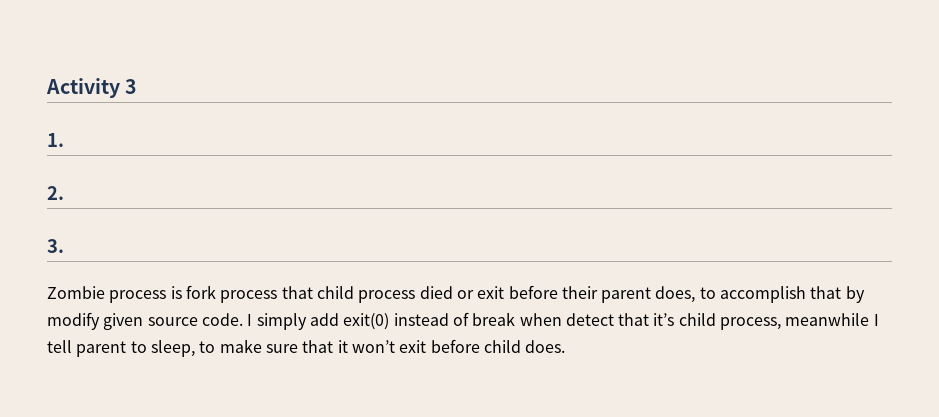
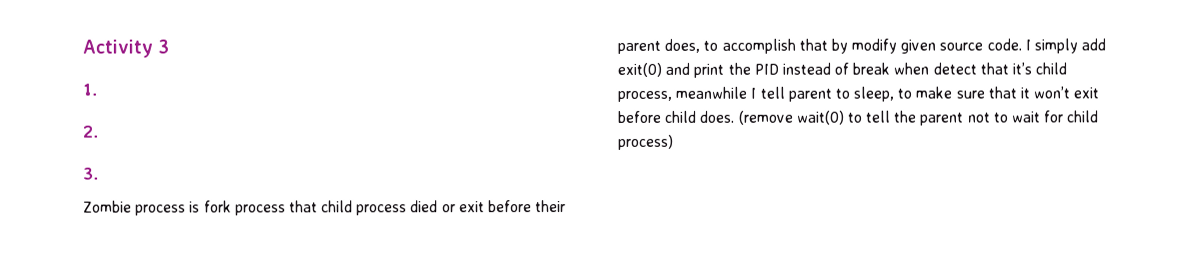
(390, 321) none -> [665,62,779,78] and print the PID
(566, 346) none -> [737,110,1099,126] [618,134,674,150] (remove wait(0) to tell the parent not to wait for child process)

